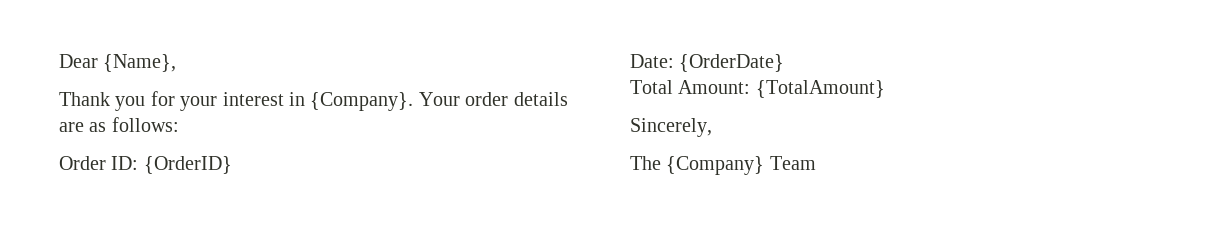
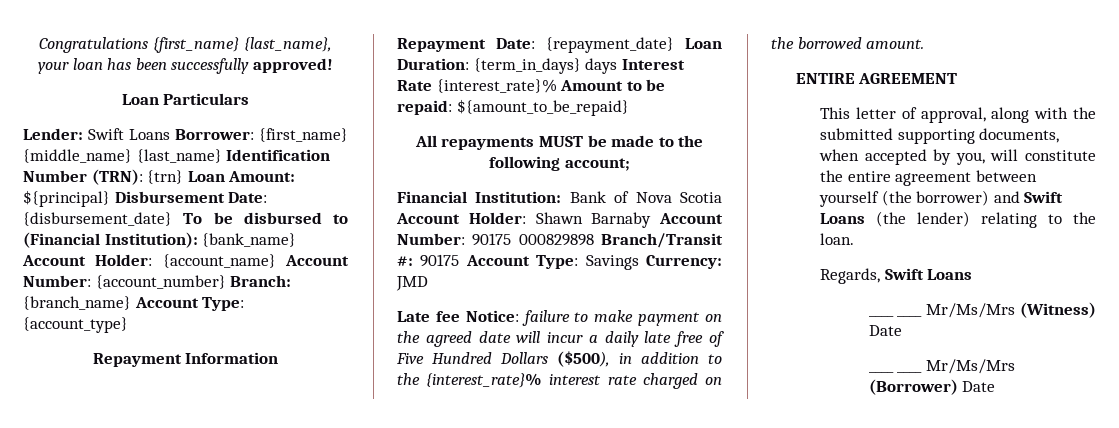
[59,54,177,72] [59,91,568,111] [59,117,179,132] [59,156,232,174] [630,54,785,72] [630,80,885,98] [630,118,712,137] [630,156,816,175] Dear {Name}, // Thank you for your interest in {Company}. Your order details are as follows: // Order ID: {OrderID} // Date: {OrderDate} // Total Amount: {TotalAmount} // Sincerely, // The {Company} Team -> [39,37,332,53] [38,58,333,74] [121,93,250,105] [23,128,348,142] [23,149,331,163] [23,169,296,185] [23,190,268,207] [23,212,348,226] [23,232,297,248] [22,254,349,268] [23,275,292,289] [23,296,245,311] [23,317,128,333] [92,352,279,367] [397,37,722,53] [397,58,685,74] [397,79,666,93] [397,99,629,116] [414,135,704,150] [489,156,630,171] [397,191,722,203] [396,212,723,228] [397,233,723,248] [397,254,722,270] [396,276,428,291] [397,310,722,326] [397,331,724,347] [396,351,722,367] [397,373,722,389] [771,37,925,49] [795,73,958,84] [820,107,1096,123] [820,128,1060,144] [819,149,1096,165] [820,170,1037,186] [819,190,1064,207] [820,211,1096,228] [820,233,855,245] [820,268,973,284] [868,302,1096,318] [868,325,902,336] [868,359,1015,374] [868,379,996,395] Congratulations {first_name} {last_name}, your loan has been successfully approved! // Loan Particulars // Lender: Swift Loans Borrower: {first_name} {middle_name} {last_name} Identification Number (TRN): {trn} Loan Amount: ${principal} Disbursement Date: {disbursement_date} To be disbursed to (Financial Institution): {bank_name} Account Holder: {account_name} Account Number: {account_number} Branch: {branch_name} Account Type: {account_type} // Repayment Information // Repayment Date: {repayment_date} Loan Duration: {term_in_days} days Interest Rate {interest_rate}% Amount to be repaid: ${amount_to_be_repaid} // All repayments MUST be made to the following account; // Financial Institution: Bank of Nova Scotia Account Holder: Shawn Barnaby Account Number: 90175 000829898 Branch/Transit #: 90175 Account Type: Savings Currency: JMD // Late fee Notice: failure to make payment on the agreed date will incur a daily late free of Five Hundred Dollars ($500), in addition to the {interest_rate}% interest rate charged on the borrowed amount. // ENTIRE AGREEMENT // This letter of approval, along with the submitted supporting documents, when accepted by you, will constitute the entire agreement between yourself (the borrower) and Swift Loans (the lender) relating to the loan. // Regards, Swift Loans // ____ ____ Mr/Ms/Mrs (Witness) Date // ____ ____ Mr/Ms/Mrs (Borrower) Date

